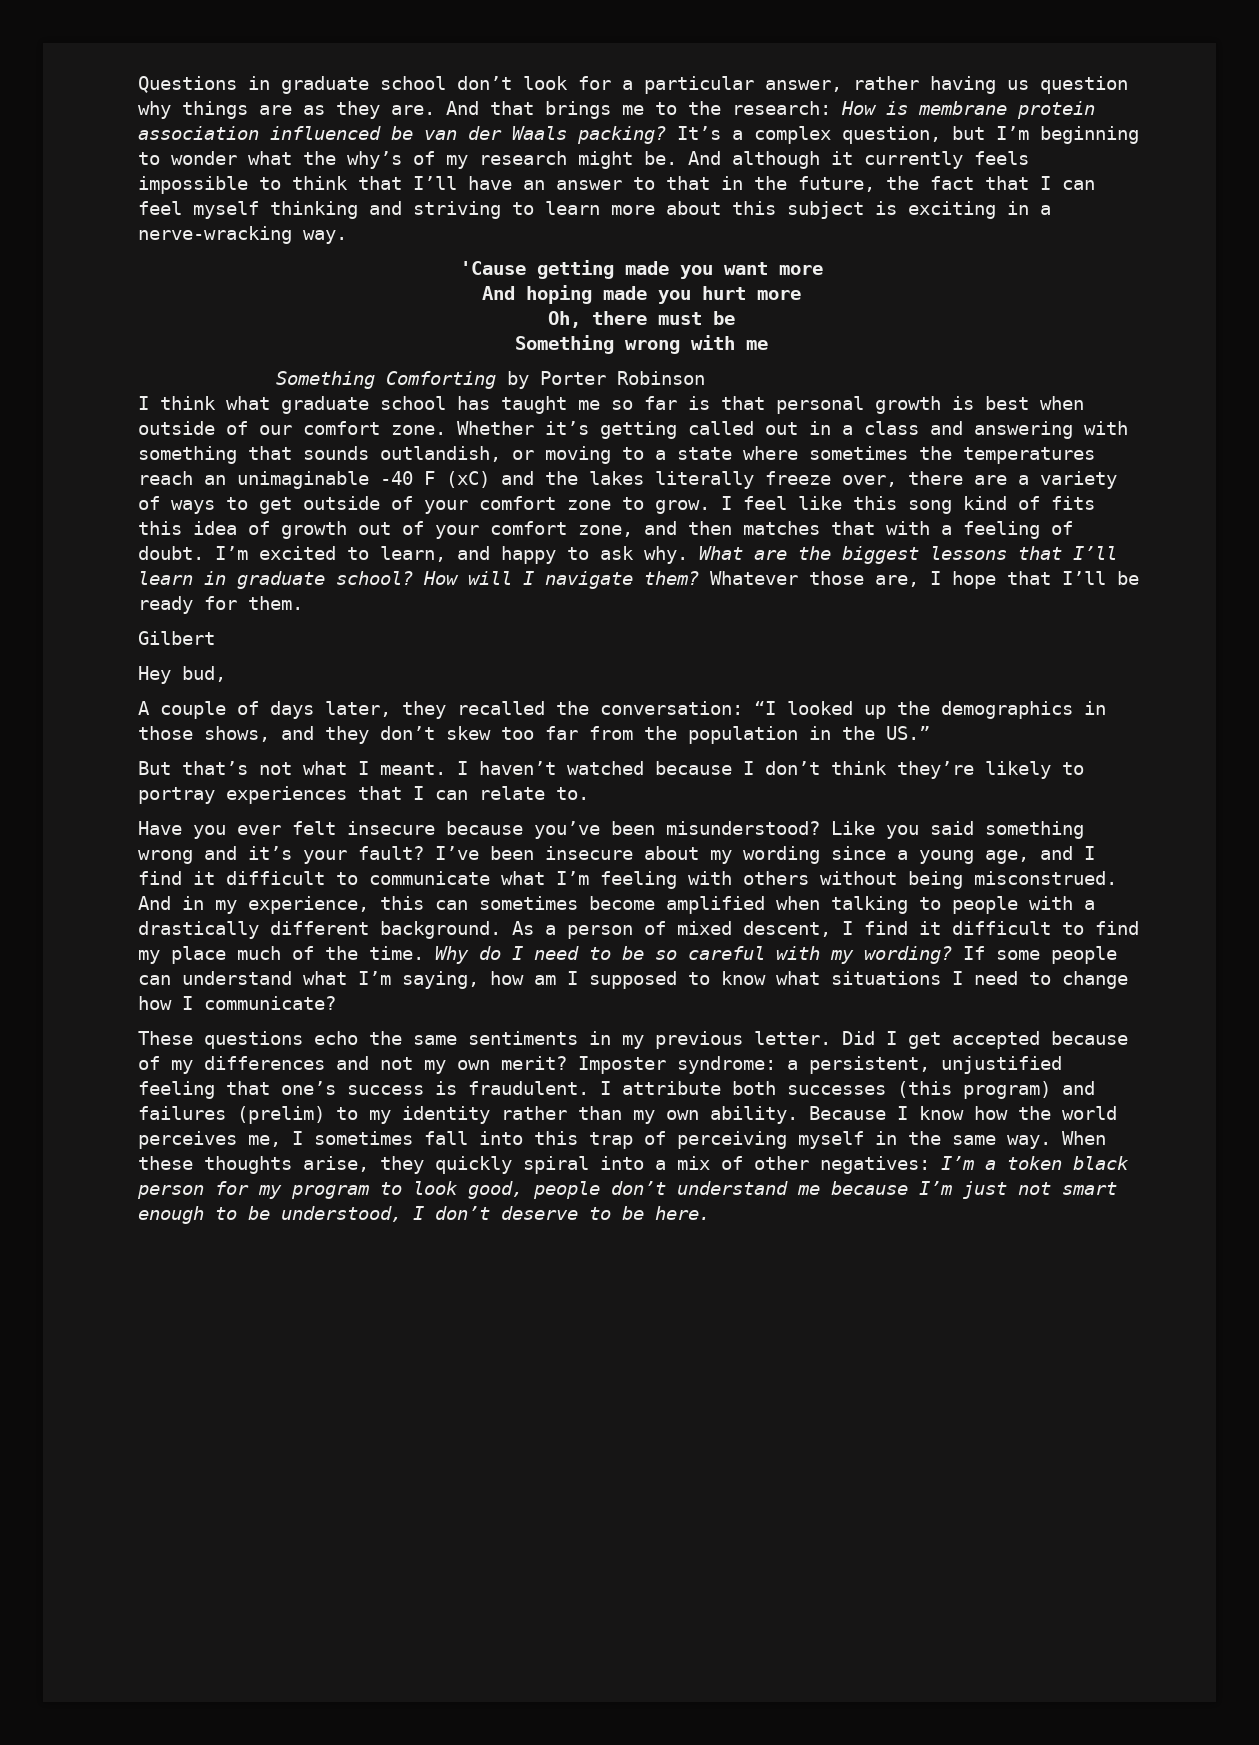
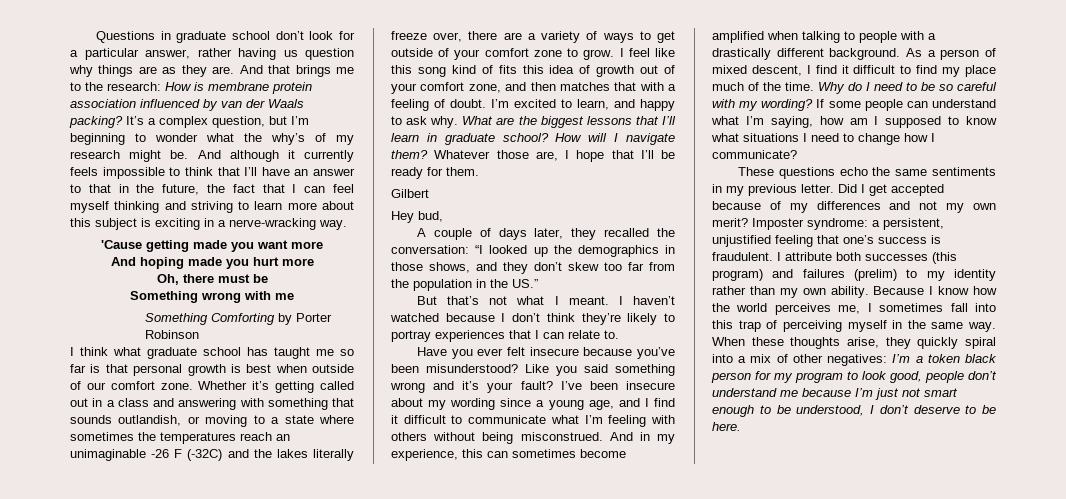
[391,126,413,140] be -> [203,99,218,111] by
[380,471,490,488] -40 F (xC) -> [151,449,223,461] -26 F (-32C)

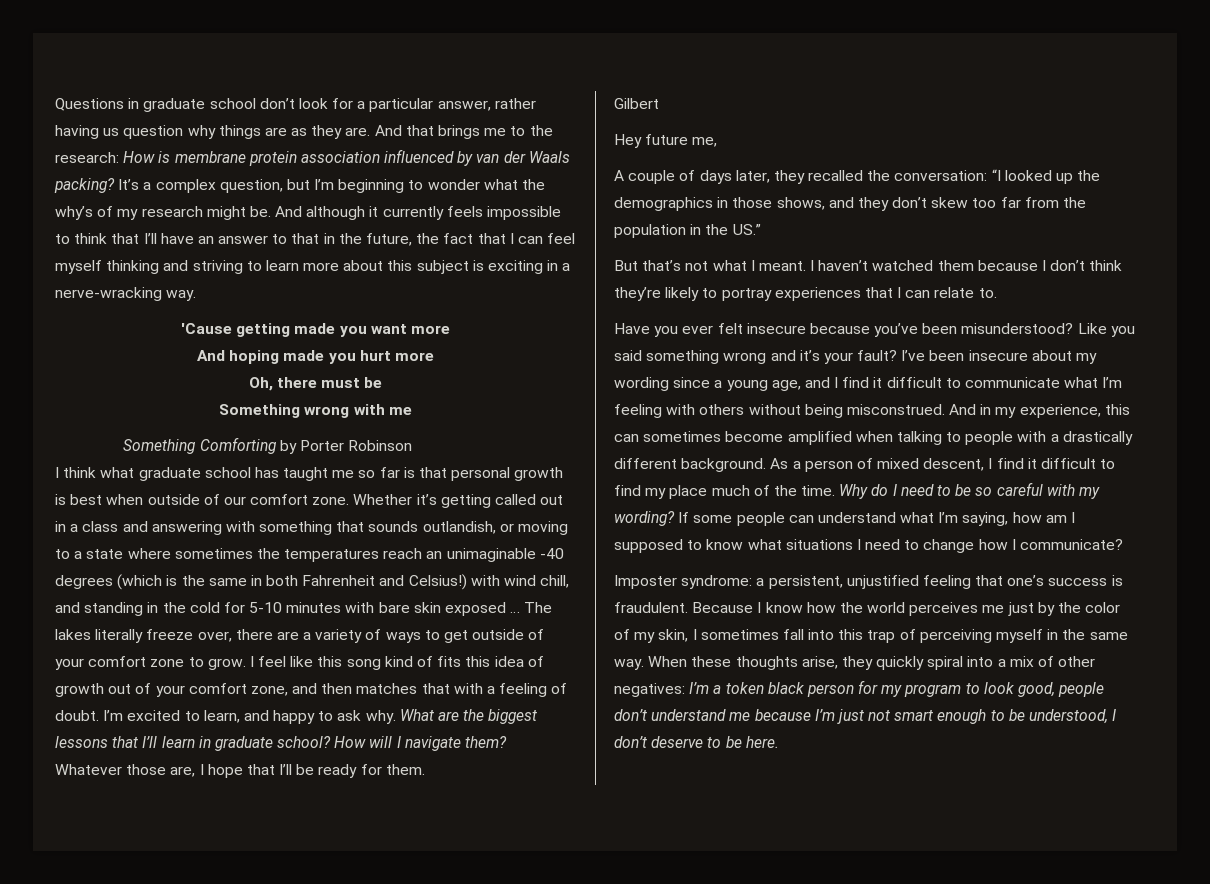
[151,449,272,461] -26 F (-32C) and the -> [539,548,564,559] [55,574,570,590] [55,602,553,616] -40 degrees (which is the same in both Fahrenheit and Celsius!) with wind chill, and standing in the cold for 5-10 minutes with bare skin exposed … The
[418,211,443,222] bud, -> [645,134,718,147] future me,
(439, 317) none -> [937,260,974,271] them
[738,167,996,179] [712,184,944,196] [712,201,996,213] [712,218,748,227] These questions echo the same sentiments in my previous letter. Did I get accepted because of my differences and not my own merit? -> (1124, 544) none
[777,252,957,264] [712,269,996,281] [712,286,869,298] I attribute both successes (this program) and failures (prelim) to my identity rather than my own ability. -> (688, 607) none
[838,305,861,314] me, -> [982,602,1121,616] [614,629,689,643] me just by the color of my skin,

